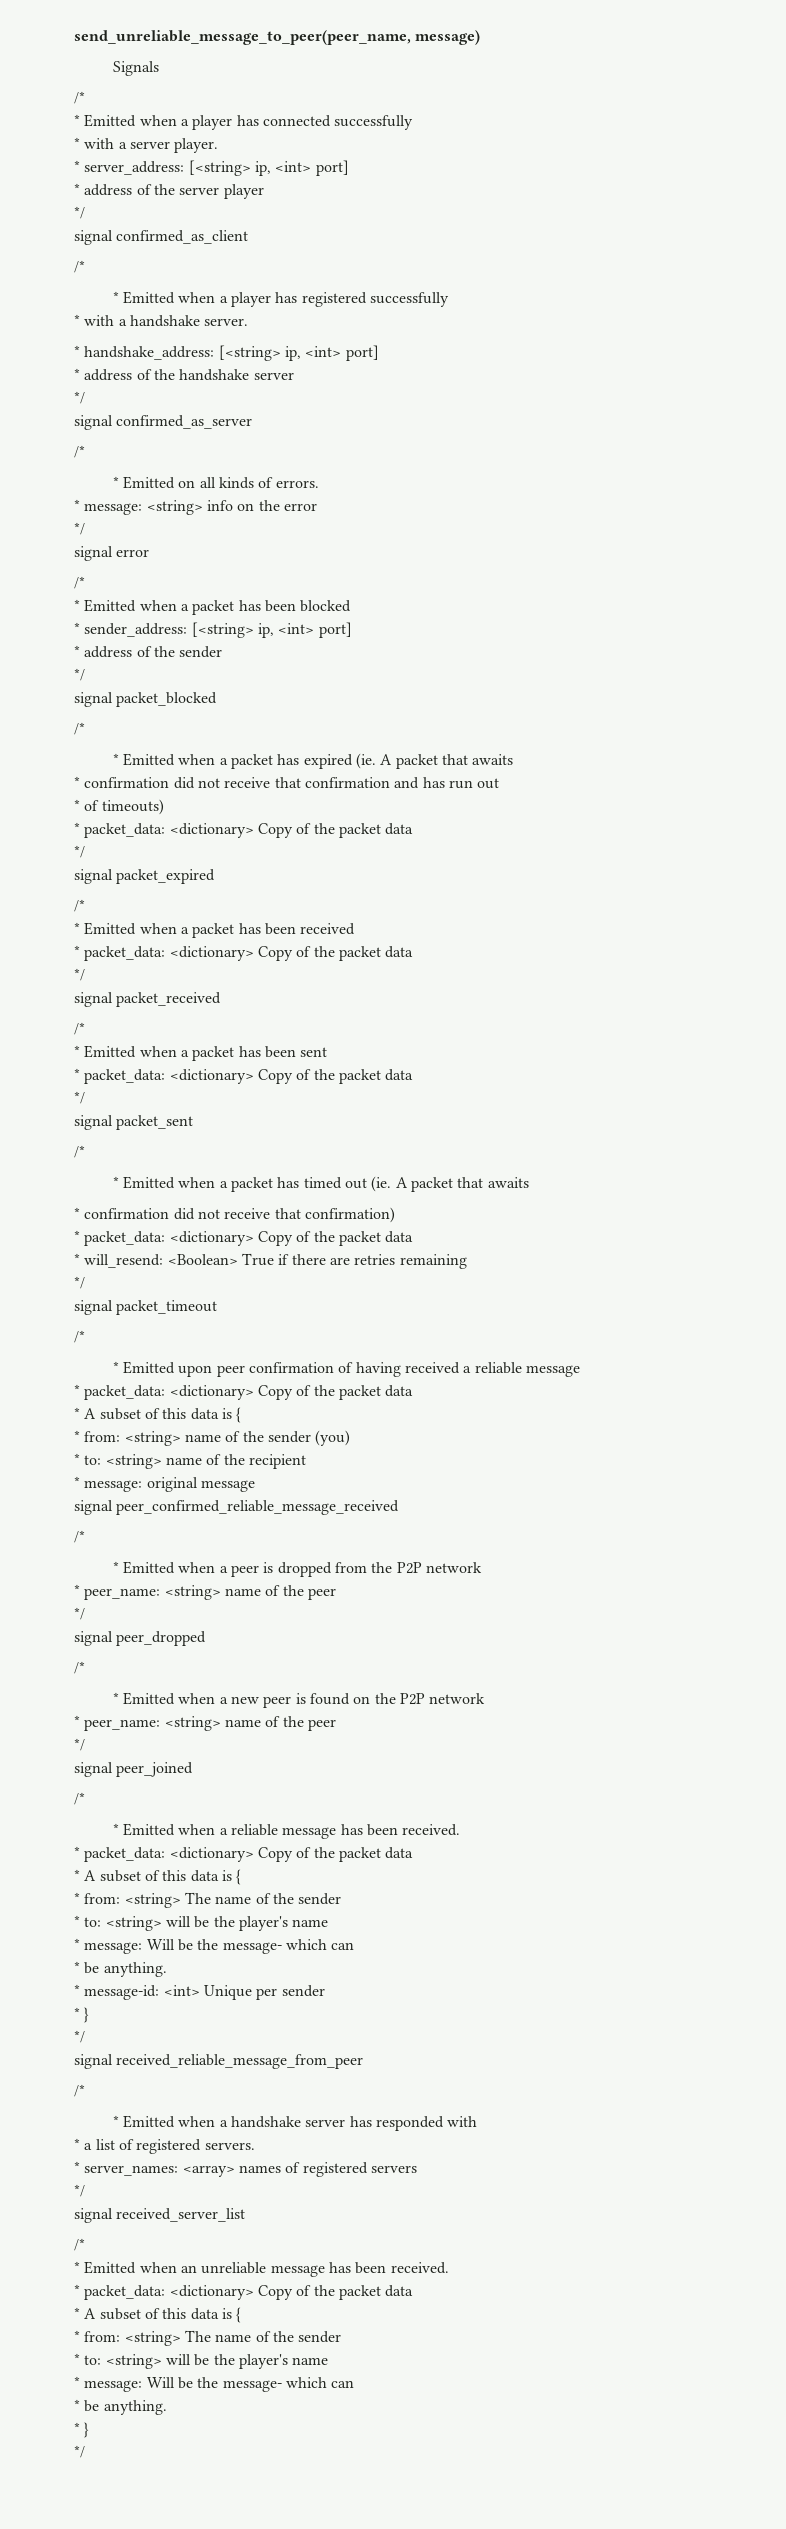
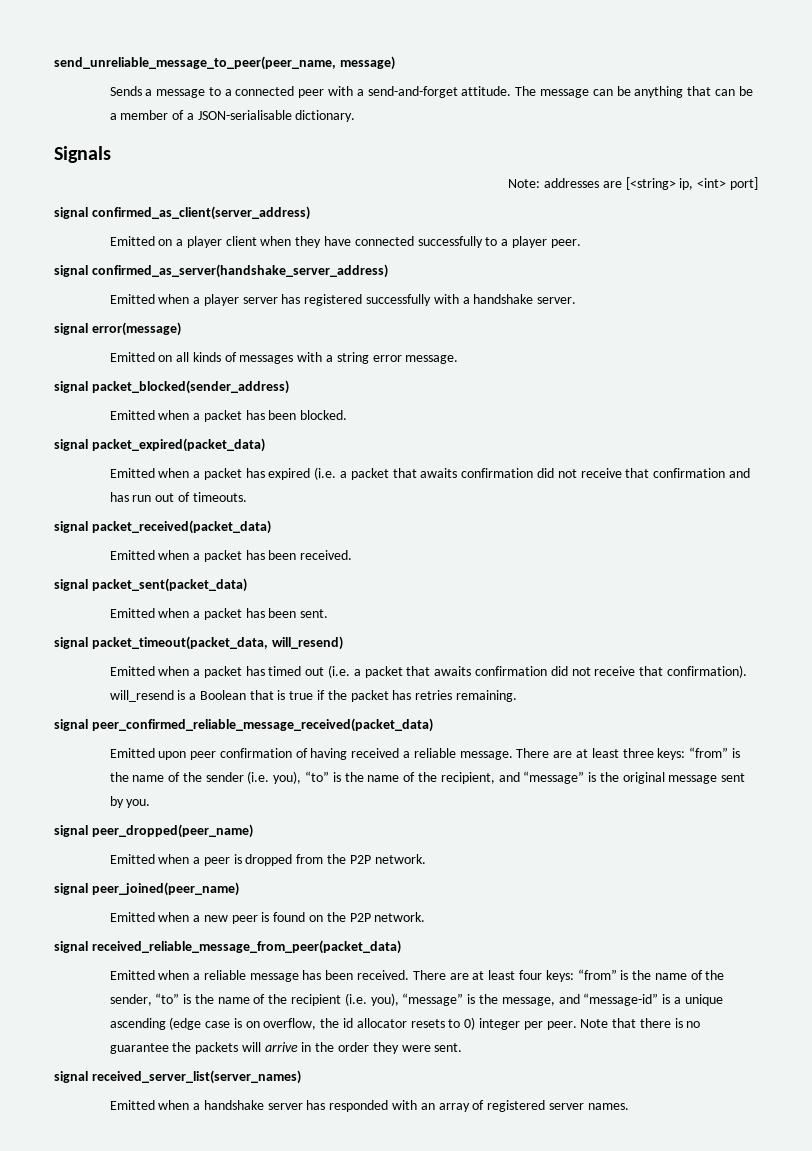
[112,61,159,76] [74,91,85,104] [74,114,414,130] [74,137,219,153] [74,160,349,176] [74,183,264,199] [74,206,85,219] [74,230,249,245] [74,260,85,273] [112,291,272,307] Signals // /* // * Emitted when a player has connected successfully // * with a server player. // * server_address: [<string> ip, <int> port] // * address of the server player // */ // signal confirmed_as_client // /* // * Emitted when a player -> [109,86,753,98] [109,110,356,122] [54,146,111,163] [508,177,758,190] [54,206,310,220] [109,236,581,248] [54,264,388,278] [109,294,278,306] Sends a message to a connected peer with a send-and-forget attitude. The message can be anything that can be a member of a JSON-serialisable dictionary. // Signals // Note: addresses are [<string> ip, <int> port] // signal confirmed_as_client(server_address) // Emitted on a player client when they have connected successfully to a player peer. // signal confirmed_as_server(handshake_server_address) // Emitted when a player server
[74,314,80,326] // * -> (432, 300) none
[74,345,379,361] [74,368,294,381] [74,391,85,404] [74,415,253,430] [74,445,85,458] [112,476,119,488] * handshake_address: [<string> ip, <int> port] // * address of the handshake server // */ // signal confirmed_as_server // /* // * -> [54,322,181,336] signal error(message) //
[275,480,319,488] [74,499,317,515] [74,522,85,535] [74,546,150,561] [74,576,85,589] [74,599,352,615] [74,622,352,638] [74,645,223,658] [74,668,85,681] [74,692,218,707] [74,722,85,735] [112,753,119,765] errors. // * message: <string> info on the error // */ // signal error // /* // * Emitted when a packet has been blocked // * sender_address: [<string> ip, <int> port] // * address of the sender // */ // signal packet_blocked // /* // * -> [239,352,459,364] [54,380,289,394] [109,410,348,422] [54,438,265,452] messages with a string error message. // signal packet_blocked(sender_address) // Emitted when a packet has been blocked. // signal packet_expired(packet_data) //
[356,753,514,769] [74,776,80,788] (ie. A packet that awaits // * -> [314,467,458,480] (i.e. a packet that awaits
[74,799,164,815] [74,822,414,838] [74,845,85,858] [74,869,216,884] [74,899,85,912] [74,922,356,938] [74,945,414,961] [74,968,85,981] [74,992,222,1007] [74,1022,85,1035] [74,1045,328,1061] [74,1068,414,1084] [74,1091,85,1104] [74,1115,194,1130] [74,1145,85,1158] [112,1176,119,1188] // * of timeouts) // * packet_data: <dictionary> Copy of the packet data // */ // signal packet_expired // /* // * Emitted when a packet has been received // * packet_data: <dictionary> Copy of the packet data // */ // signal packet_received // /* // * Emitted when a packet has been sent // * packet_data: <dictionary> Copy of the packet data // */ // signal packet_sent // /* // * -> [177,492,247,502] [54,520,271,534] [109,550,353,562] [54,578,247,592] [109,608,329,620] [54,636,343,650] of timeouts. // signal packet_received(packet_data) // Emitted when a packet has been received. // signal packet_sent(packet_data) // Emitted when a packet has been sent. // signal packet_timeout(packet_data, will_resend) //
[371,1176,529,1192] [74,1207,395,1223] [74,1230,414,1246] [74,1253,467,1269] [74,1276,85,1289] [74,1300,218,1315] [74,1330,85,1343] [112,1361,119,1373] (ie. A packet that awaits // * confirmation did not receive that confirmation) // * packet_data: <dictionary> Copy of the packet data // * will_resend: <Boolean> True if there are retries remaining // */ // signal packet_timeout // /* // * -> [328,665,747,678] [109,690,517,702] [54,718,433,732] (i.e. a packet that awaits confirmation did not receive that confirmation). will_resend is a Boolean that is true if the packet has retries remaining. // signal peer_confirmed_reliable_message_received(packet_data) //
[526,1365,581,1377] [74,1384,414,1400] [74,1407,242,1423] [74,1430,351,1446] [74,1453,306,1469] [74,1476,255,1492] [74,1500,400,1515] [74,1530,85,1543] [112,1561,119,1573] message // * packet_data: <dictionary> Copy of the packet data // * A subset of this data is { // * from: <string> name of the sender (you) // * to: <string> name of the recipient // * message: original message // signal peer_confirmed_reliable_message_received // /* // * -> [459,747,740,760] [109,771,746,784] [109,796,151,808] [54,824,253,838] message. There are at least three keys: “from” is the name of the sender (i.e. you), “to” is the name of the recipient, and “message” is the original message sent by you. // signal peer_dropped(peer_name) //
[426,1562,483,1573] [74,1584,336,1600] [74,1607,85,1620] [74,1631,207,1646] [74,1661,85,1674] [112,1692,119,1704] network // * peer_name: <string> name of the peer // */ // signal peer_dropped // /* // * -> [374,854,426,864] [54,882,239,896] network. // signal peer_joined(peer_name) //
[429,1693,486,1704] [74,1715,336,1731] [74,1738,85,1751] [74,1762,194,1777] [74,1792,85,1805] [112,1823,119,1835] network // * peer_name: <string> name of the peer // */ // signal peer_joined // /* // * -> [374,912,426,922] [54,940,401,954] network. // signal received_reliable_message_from_peer(packet_data) //
[74,1846,414,1862] [74,1869,242,1885] [74,1892,342,1908] [74,1915,329,1931] [74,1938,355,1954] [74,1961,167,1977] [74,1984,325,2000] [74,2007,90,2023] [74,2030,85,2043] [74,2054,364,2069] [74,2084,85,2097] [112,2115,119,2127] // * packet_data: <dictionary> Copy of the packet data // * A subset of this data is { // * from: <string> The name of the sender // * to: <string> will be the player's name // * message: Will be the message- which can // * be anything. // * message-id: <int> Unique per sender // * } // */ // signal received_reliable_message_from_peer // /* // * -> [412,969,725,982] [109,993,723,1006] [109,1017,701,1030] [109,1042,463,1054] [54,1070,301,1084] There are at least four keys: “from” is the name of the sender, “to” is the name of the recipient (i.e. you), “message” is the message, and “message-id” is a unique ascending (edge case is on overflow, the id allocator resets to 0) integer per peer. Note that there is no guarantee the packets will arrive in the order they were sent. // signal received_server_list(server_names) //
[74,2138,255,2154] [74,2161,417,2177] [74,2184,85,2197] [74,2208,246,2223] [74,2238,85,2251] [74,2261,449,2277] [74,2284,414,2300] [74,2307,242,2323] [74,2330,342,2346] [74,2353,329,2369] [74,2376,355,2392] [74,2399,167,2415] [74,2422,90,2438] [74,2445,85,2458] // * a list of registered servers. // * server_names: <array> names of registered servers // */ // signal received_server_list // /* // * Emitted when an unreliable message has been received. // * packet_data: <dictionary> Copy of the packet data // * A subset of this data is { // * from: <string> The name of the sender // * to: <string> will be the player's name // * message: Will be the message- which can // * be anything. // * } // */ -> [420,1100,629,1112] an array of registered server names.

